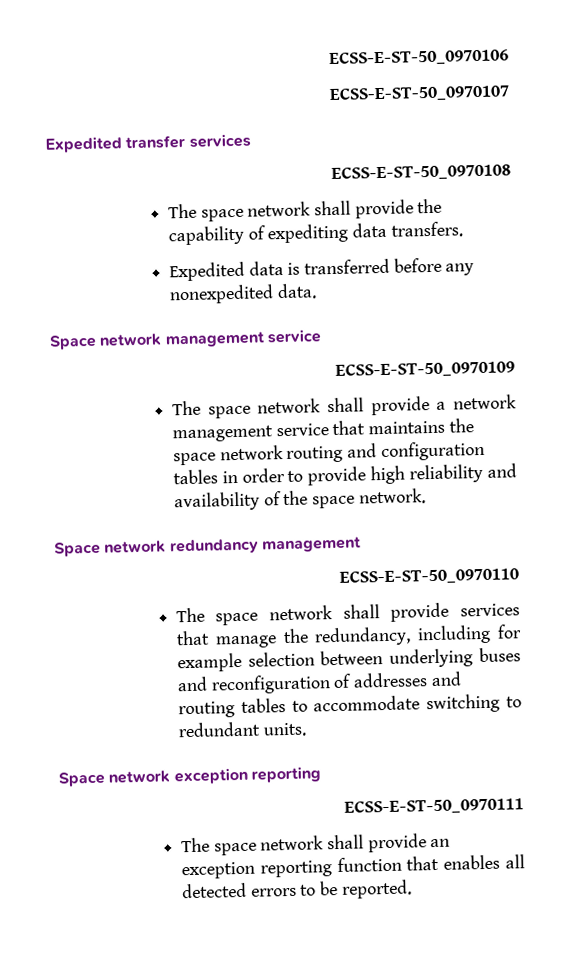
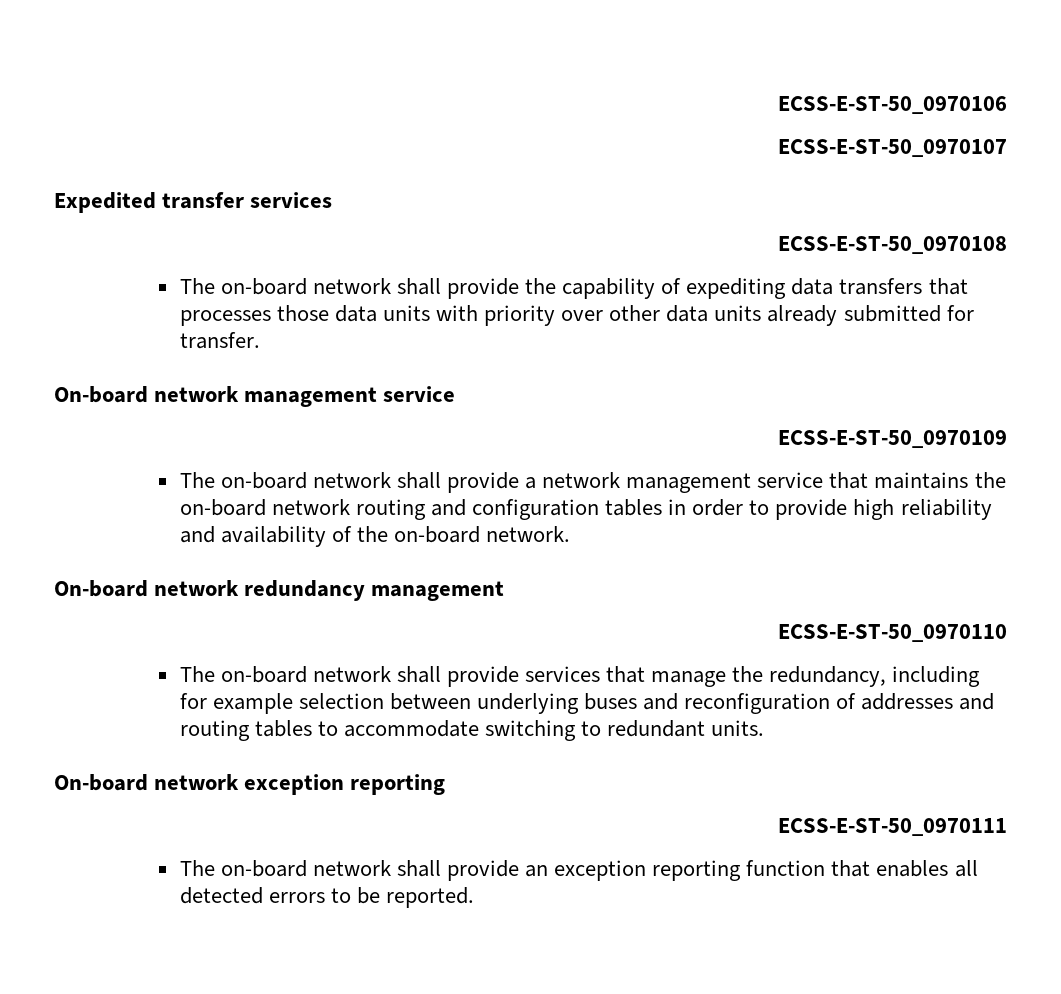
[200,208,244,222] space -> [220,278,307,295] on-board
[390,221,463,238] [168,257,475,282] [168,283,317,305] [49,334,97,350] transfers. // Expedited data is transferred before any nonexpedited data. // Space -> [839,278,968,295] [179,305,974,326] [179,332,260,349] [54,386,148,403] transfers that processes those data units with priority over other data units already submitted for transfer. // On-board
[207,405,251,419] space -> [220,472,307,489] on-board
[172,452,216,466] space -> [179,499,266,516] on-board
[311,495,355,509] space -> [394,526,481,543] on-board
[54,541,101,557] Space -> [54,580,148,597] On-board
[215,612,259,626] space -> [220,666,307,683] on-board
[58,771,106,787] Space -> [54,774,148,791] On-board
[213,842,257,856] space -> [220,860,307,877] on-board

